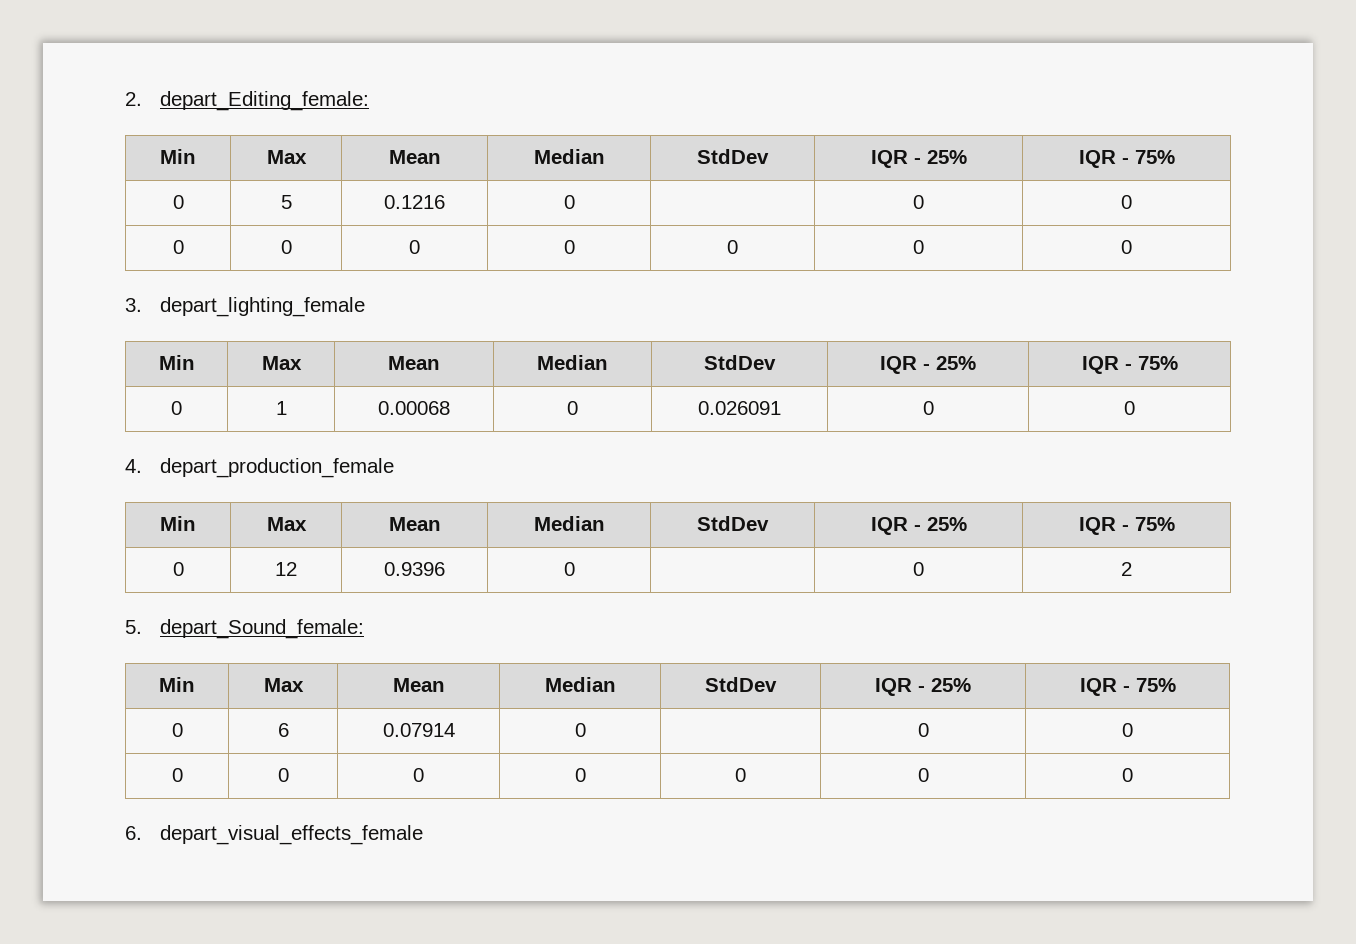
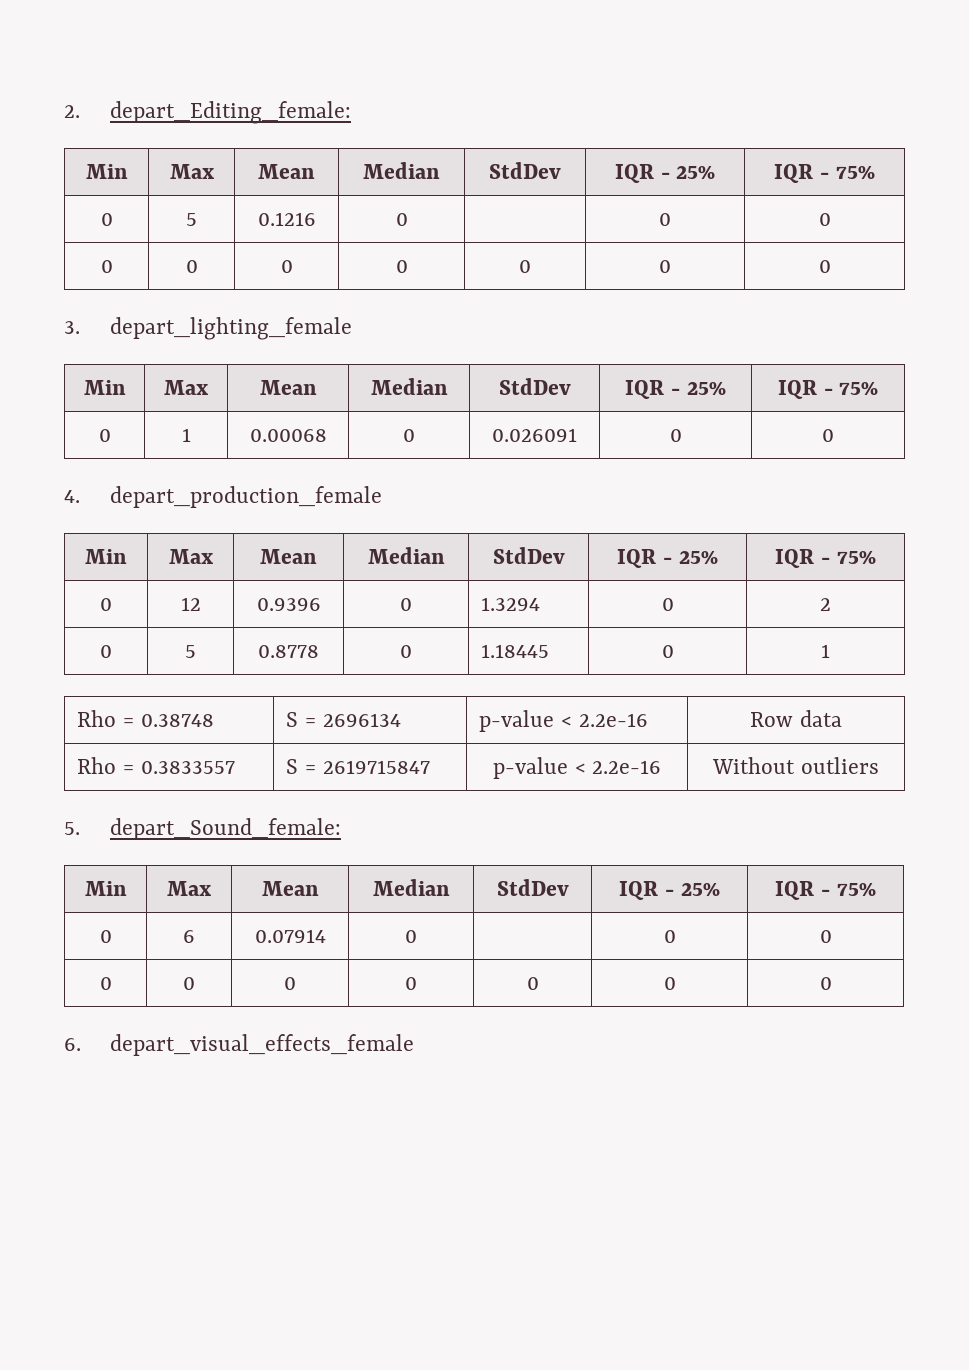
(575, 569) none -> [481,597,541,611] 1.3294
(1132, 569) none -> [100,645,112,658] [185,645,196,658] [258,645,319,658] [400,645,412,658] [481,644,550,658] [661,645,674,658] [821,644,830,658] [77,710,214,727] [286,712,401,727] [479,710,648,732] [750,710,842,727] [77,757,235,774] [286,759,430,774] [492,757,662,779] [712,757,879,774] // 0 | 5 | 0.8778 | 0 | 1.18445 | 0 | 1 // Rho = 0.38748 | S = 2696134 | p-value < 2.2e-16 | Row data // Rho = 0.3833557 | S = 2619715847 | p-value < 2.2e-16 | Without outliers

